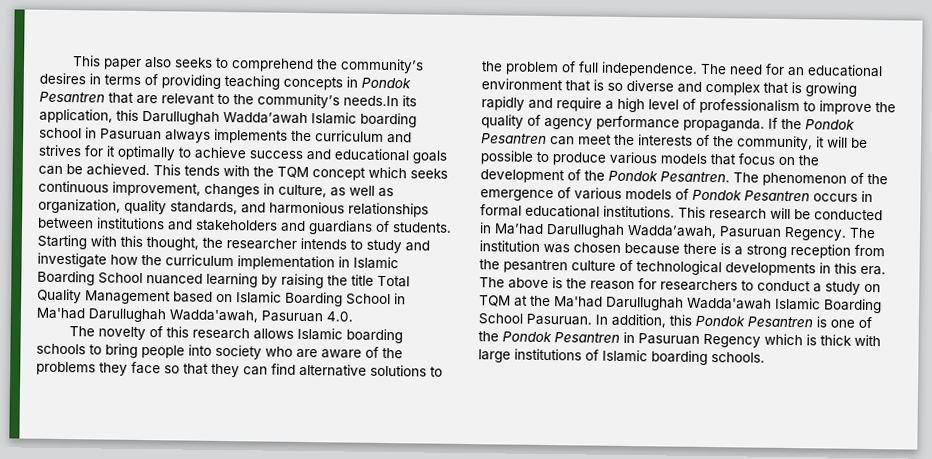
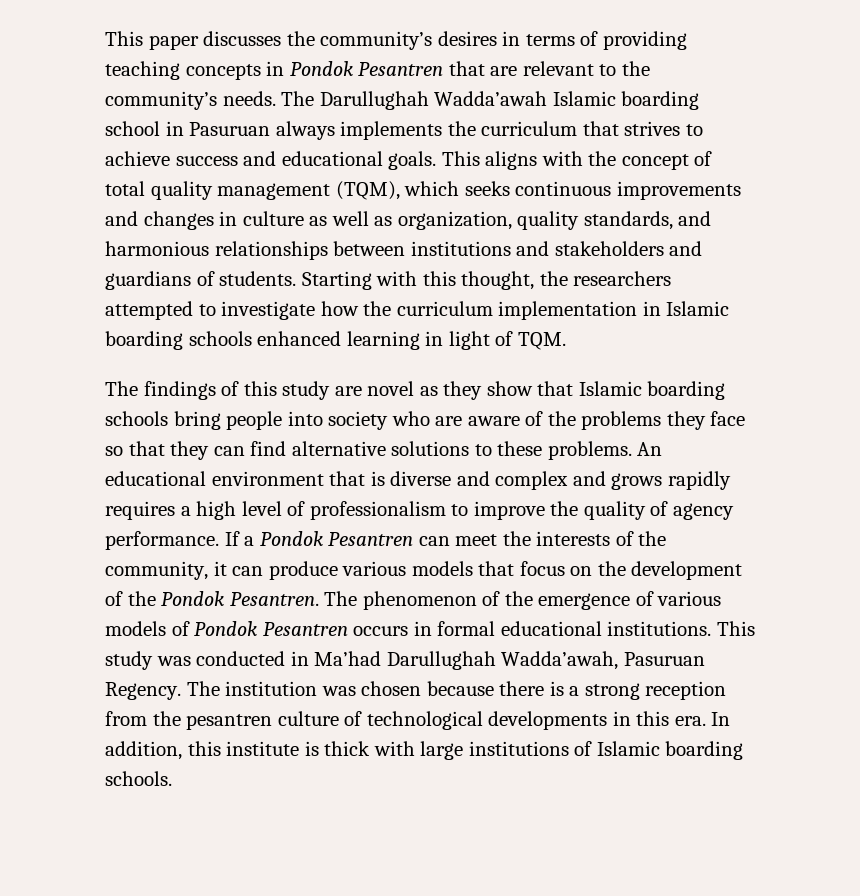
[143,56,314,73] also seeks to comprehend -> [203,31,282,46] discusses
[343,95,417,107] [39,108,139,124] needs.In its application, this -> [222,91,315,106] needs. The
[387,132,412,144] [38,144,176,161] and strives for it optimally -> [582,121,681,136] that strives
[412,150,447,164] [38,163,366,181] goals can be achieved. This tends with the TQM concept -> [388,151,713,170] [105,181,400,200] goals. This aligns with the concept of total quality management (TQM),
[112,181,201,197] improvement, -> [616,181,741,200] [105,211,138,226] improvements and
[278,184,327,198] culture, -> [242,211,304,226] culture
[226,237,430,254] researcher intends to study and -> [573,271,672,286] [105,301,216,320] researchers attempted to
[37,270,410,289] [37,288,406,307] [36,307,353,323] [68,326,146,341] Boarding School nuanced learning by raising the title Total Quality Management based on Islamic Boarding School in Ma'had Darullughah Wadda'awah, Pasuruan 4.0. // The novelty -> [105,331,566,350] [105,381,216,400] boarding schools enhanced learning in light of TQM. // The findings
[191,327,403,344] [36,343,102,355] research allows Islamic boarding schools to -> [282,381,726,400] [105,411,168,426] study are novel as they show that Islamic boarding schools
[481,61,805,77] the problem of full independence. The need for an -> [497,441,663,460] these problems. An
[607,82,623,91] so -> (385, 478) none
[763,82,857,97] [481,96,602,112] that is growing rapidly and require -> [572,471,731,490] [105,501,175,520] and grows rapidly requires
[596,115,802,132] performance propaganda. If the -> [105,531,255,550] performance. If a
[827,136,868,148] [480,150,549,165] will be possible to -> [232,566,264,576] can
[709,207,811,220] research will be -> [105,651,191,670] study was
[479,277,881,295] [479,295,882,314] [478,313,872,329] [478,331,803,348] The above is the reason for researchers to conduct a study on TQM at the Ma'had Darullughah Wadda'awah Islamic Boarding School Pasuruan. In addition, this Pondok Pesantren is one of the Pondok Pesantren in Pasuruan Regency which -> [711,712,731,726] [105,741,300,760] In addition, this institute

